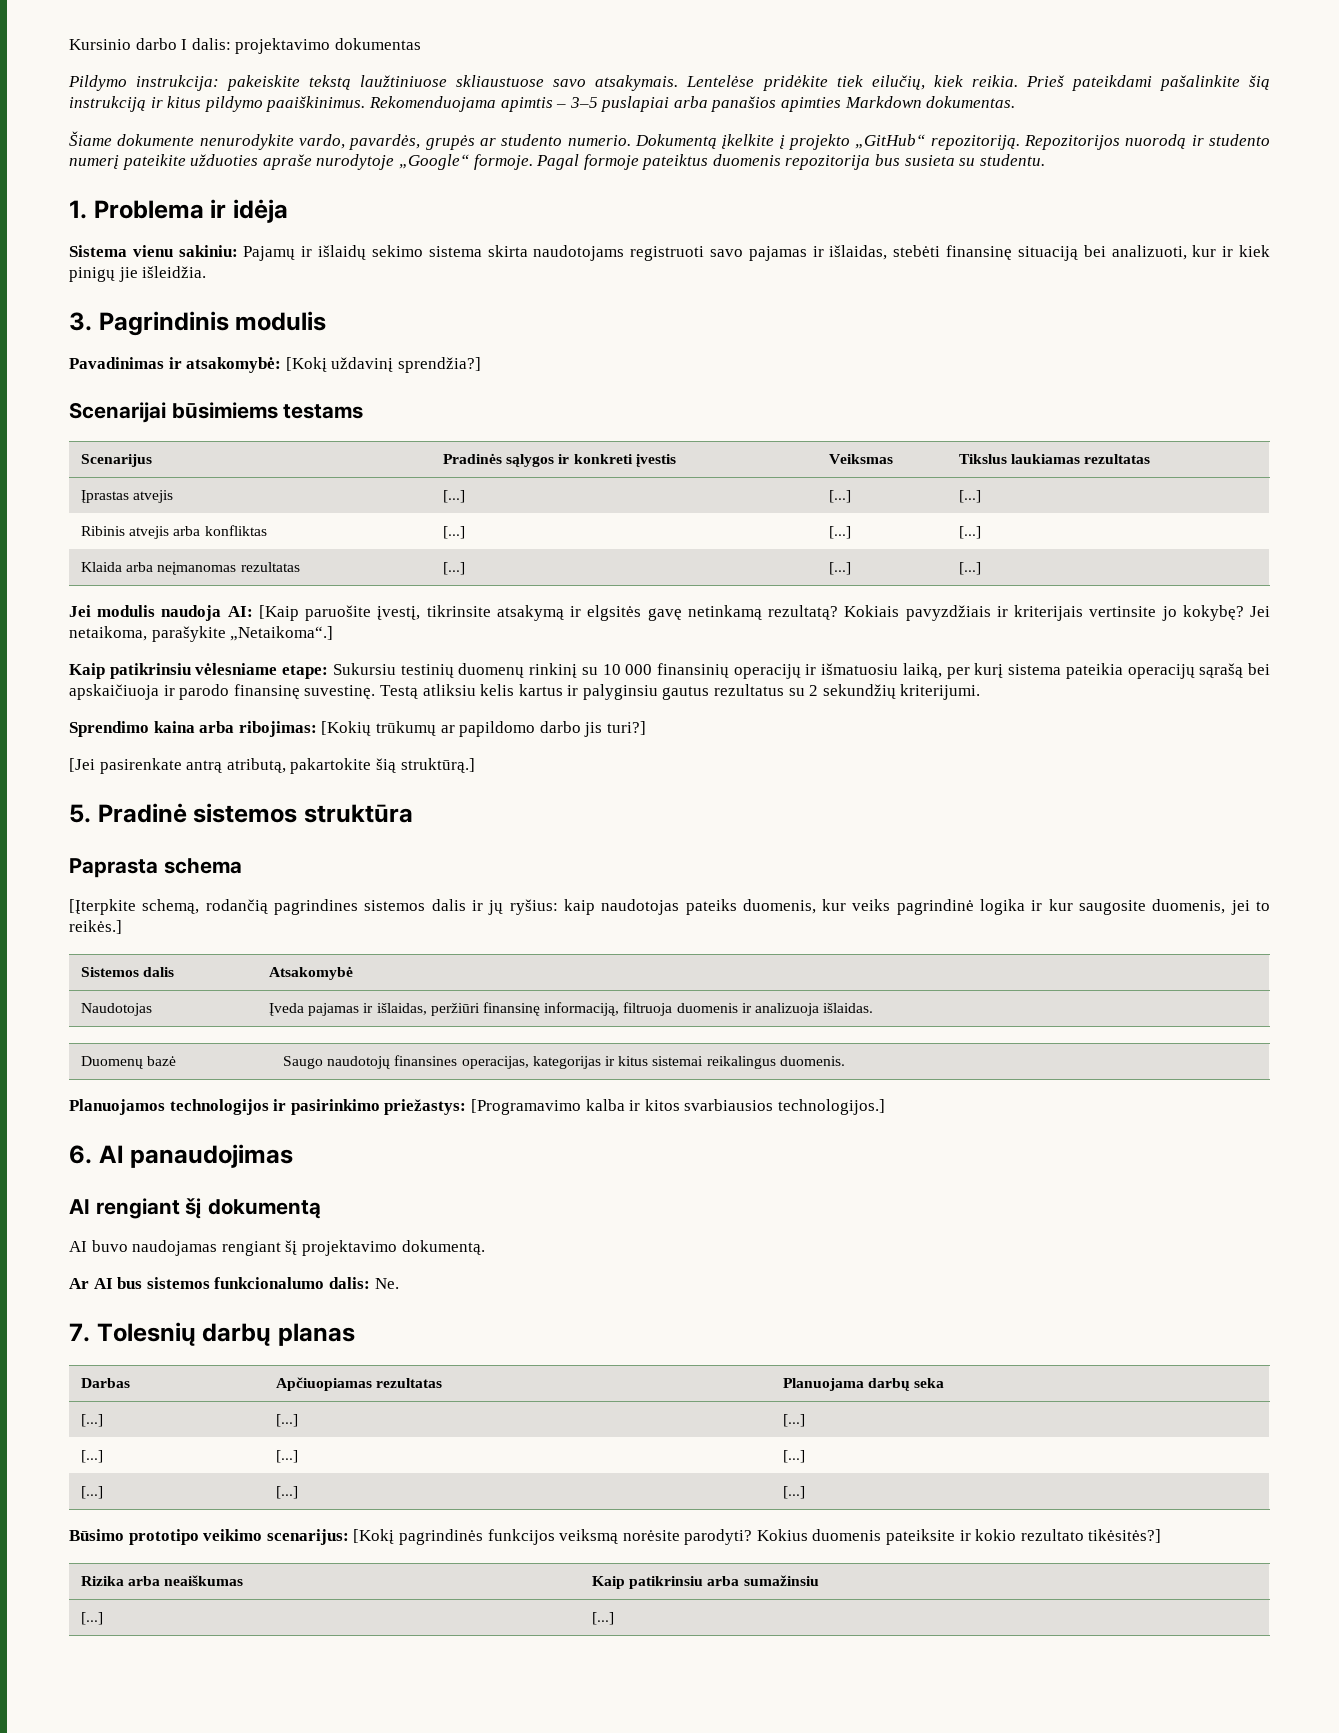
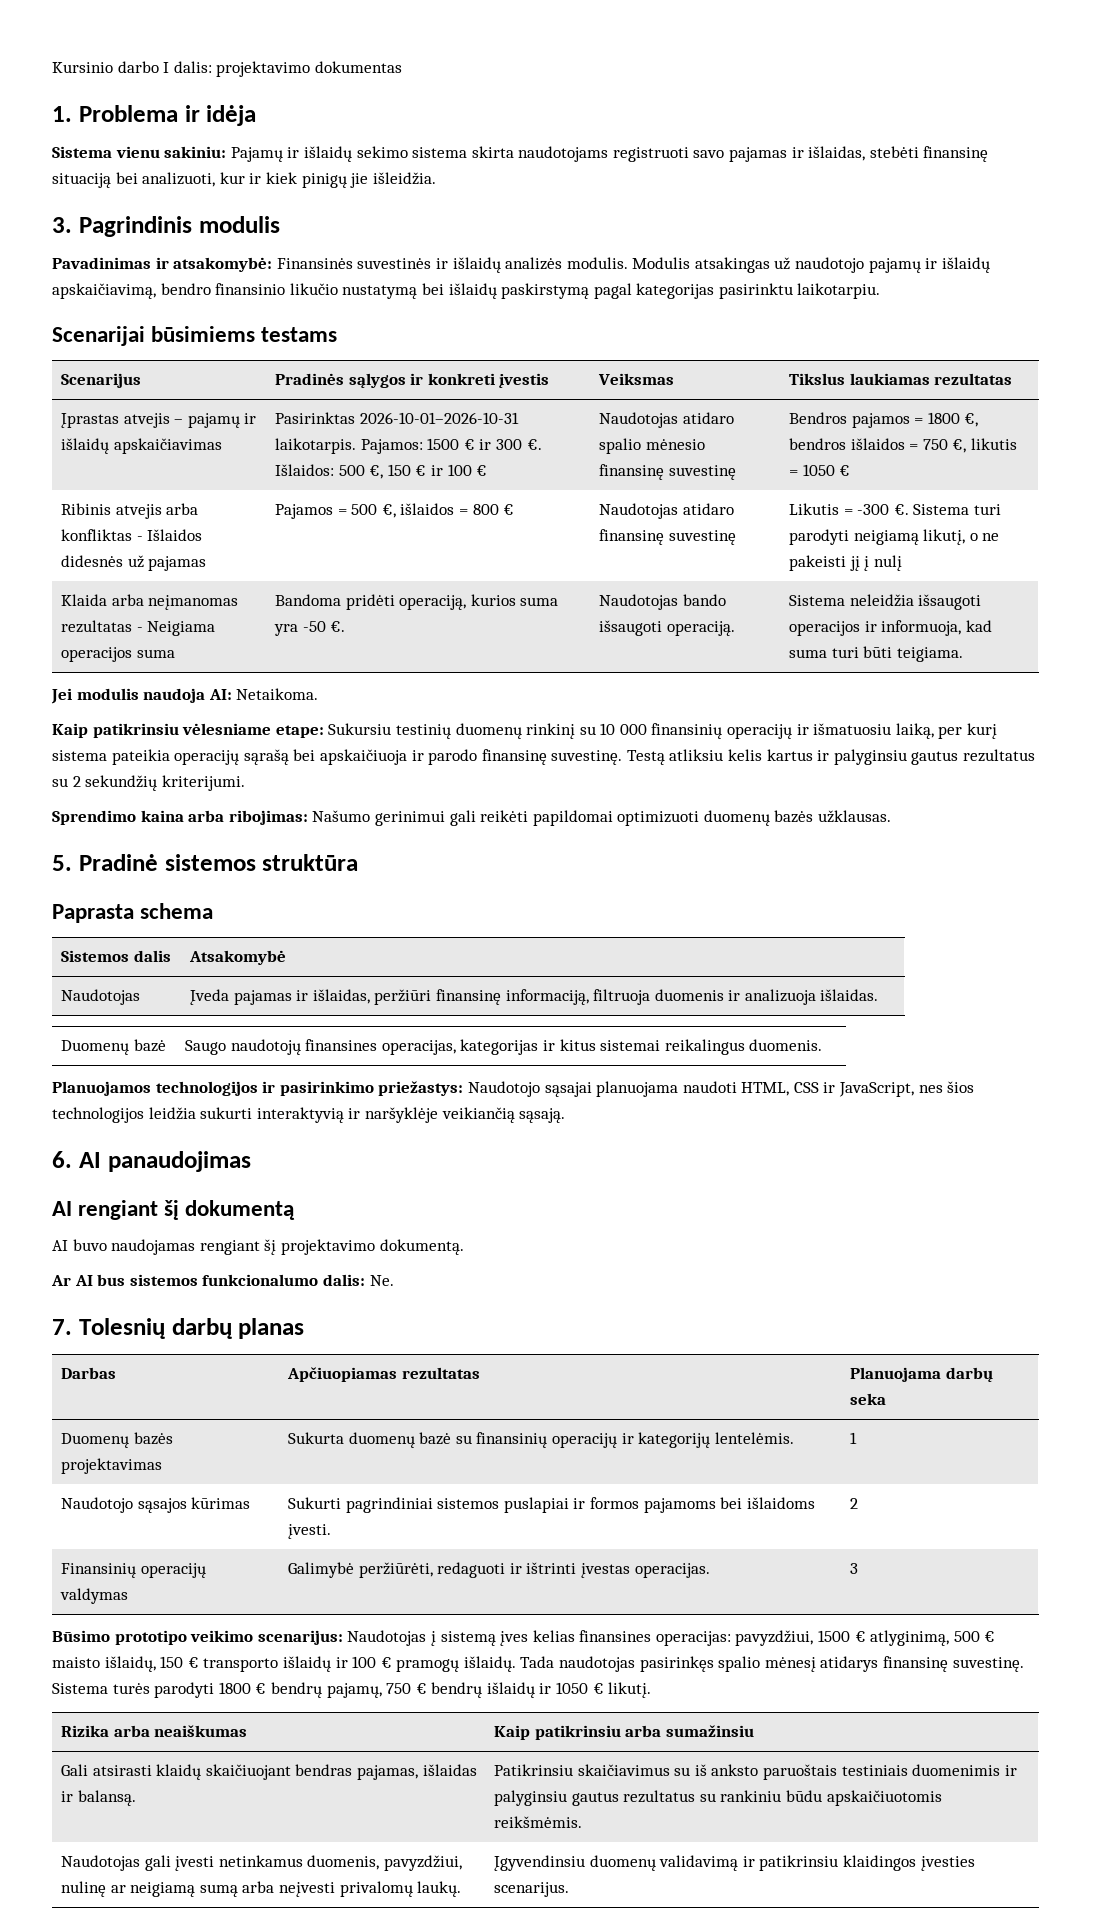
[68,75,1270,91] [69,96,1016,112] [69,131,1270,150] [69,154,1045,170] // Pildymo instrukcija: pakeiskite tekstą laužtiniuose skliaustuose savo atsakymais. Lentelėse pridėkite tiek eilučių, kiek reikia. Prieš pateikdami pašalinkite šią instrukciją ir kitus pildymo paaiškinimus. Rekomenduojama apimtis – 3–5 puslapiai arba panašios apimties Markdown dokumentas. // Šiame dokumente nenurodykite vardo, pavardės, grupės ar studento numerio. Dokumentą įkelkite į projekto „GitHub“ repozitoriją. Repozitorijos nuorodą ir studento numerį pateikite užduoties apraše nurodytoje „Google“ formoje. Pagal formoje pateiktus duomenis repozitorija bus susieta su studentu. -> (402, 67) none
[285,357,481,373] [Kokį uždavinį sprendžia?] -> [276,257,990,273] [52,283,881,299] Finansinės suvestinės ir išlaidų analizės modulis. Modulis atsakingas už naudotojo pajamų ir išlaidų apskaičiavimą, bendro finansinio likučio nustatymą bei išlaidų paskirstymą pagal kategorijas pasirinktu laikotarpiu.
[443,490,466,503] [829,490,852,503] [959,490,982,503] [81,525,267,539] [443,526,466,539] [829,526,852,539] [959,526,982,539] [81,562,300,575] [443,562,466,575] [829,562,852,575] [959,562,982,575] [69,605,1270,621] [69,626,334,642] | [...] | [...] | [...] // Ribinis atvejis arba konfliktas | [...] | [...] | [...] // Klaida arba neįmanomas rezultatas | [...] | [...] | [...] // Jei modulis naudoja AI: [Kaip paruošite įvestį, tikrinsite atsakymą ir elgsitės gavę netinkamą rezultatą? Kokiais pavyzdžiais ir kriterijais vertinsite jo kokybę? Jei netaikoma, parašykite „Netaikoma“.] -> [174,413,257,428] [60,438,222,454] [274,412,519,424] [274,438,542,454] [274,464,488,479] [598,412,734,428] [598,438,705,454] [598,464,736,480] [788,412,979,428] [788,438,1017,453] [788,464,851,476] [60,503,199,519] [60,529,203,541] [60,555,207,571] [274,503,515,519] [598,503,734,519] [598,529,736,545] [788,503,1001,515] [788,529,1000,545] [788,555,902,571] [60,594,239,610] [60,620,216,636] [60,647,175,662] [274,594,559,610] [273,621,346,636] [598,594,726,610] [598,620,735,636] [788,594,982,610] [788,620,992,636] [788,646,963,662] [51,688,319,704] – pajamų ir išlaidų apskaičiavimas | Pasirinktas 2026-10-01–2026-10-31 laikotarpis. Pajamos: 1500 € ir 300 €. Išlaidos: 500 €, 150 € ir 100 € | Naudotojas atidaro spalio mėnesio finansinę suvestinę | Bendros pajamos = 1800 €, bendros išlaidos = 750 €, likutis = 1050 € // Ribinis atvejis arba konfliktas - Išlaidos didesnės už pajamas | Pajamos = 500 €, išlaidos = 800 € | Naudotojas atidaro finansinę suvestinę | Likutis = -300 €. Sistema turi parodyti neigiamą likutį, o ne pakeisti jį į nulį // Klaida arba neįmanomas rezultatas - Neigiama operacijos suma | Bandoma pridėti operaciją, kurios suma yra -50 €. | Naudotojas bando išsaugoti operaciją. | Sistema neleidžia išsaugoti operacijos ir informuoja, kad suma turi būti teigiama. // Jei modulis naudoja AI: Netaikoma.
[321,721,646,737] [69,758,475,774] [Kokių trūkumų ar papildomo darbo jis turi?] // [Jei pasirenkate antrą atributą, pakartokite šią struktūrą.] -> [312,810,892,826] Našumo gerinimui gali reikėti papildomai optimizuoti duomenų bazės užklausas.
[69,899,1271,915] [69,920,122,934] // [Įterpkite schemą, rodančią pagrindines sistemos dalis ir jų ryšius: kaip naudotojas pateiks duomenis, kur veiks pagrindinė logika ir kur saugosite duomenis, jei to reikės.] -> (214, 911) none
[470,1099,885,1115] [Programavimo kalba ir kitos svarbiausios technologijos.] -> [467,1081,975,1097] [52,1107,566,1123] Naudotojo sąsajai planuojama naudoti HTML, CSS ir JavaScript, nes šios technologijos leidžia sukurti interaktyvią ir naršyklėje veikiančią sąsają.
[81,1414,104,1427] [276,1414,299,1427] [783,1414,806,1427] [81,1450,104,1463] [276,1450,299,1463] [783,1450,806,1463] [81,1486,104,1499] [276,1486,299,1499] [783,1486,806,1499] [69,1529,1162,1545] [...] | [...] | [...] // [...] | [...] | [...] // [...] | [...] | [...] // Būsimo prototipo veikimo scenarijus: [Kokį pagrindinės funkcijos veiksmą norėsite parodyti? Kokius duomenis pateiksite ir kokio rezultato tikėsitės?] -> [60,1432,173,1448] [60,1458,162,1474] [287,1432,794,1448] [849,1432,857,1444] [60,1497,251,1513] [287,1497,815,1513] [287,1524,331,1539] [849,1498,858,1509] [60,1563,206,1578] [59,1588,128,1604] [287,1562,710,1578] [849,1563,858,1574] [52,1630,996,1646] [52,1656,1024,1672] [52,1682,652,1698] Duomenų bazės projektavimas | Sukurta duomenų bazė su finansinių operacijų ir kategorijų lentelėmis. | 1 // Naudotojo sąsajos kūrimas | Sukurti pagrindiniai sistemos puslapiai ir formos pajamoms bei išlaidoms įvesti. | 2 // Finansinių operacijų valdymas | Galimybė peržiūrėti, redaguoti ir ištrinti įvestas operacijas. | 3 // Būsimo prototipo veikimo scenarijus: Naudotojas į sistemą įves kelias finansines operacijas: pavyzdžiui, 1500 € atlyginimą, 500 € maisto išlaidų, 150 € transporto išlaidų ir 100 € pramogų išlaidų. Tada naudotojas pasirinkęs spalio mėnesį atidarys finansinę suvestinę. Sistema turės parodyti 1800 € bendrų pajamų, 750 € bendrų išlaidų ir 1050 € likutį.
[81,1612,104,1625] [592,1612,615,1625] [...] | [...] -> [60,1764,477,1780] [60,1790,136,1806] [493,1764,1017,1780] [493,1790,942,1806] [493,1816,582,1828] [60,1855,462,1871] [60,1881,462,1897] [493,1855,975,1871] [493,1882,569,1897] Gali atsirasti klaidų skaičiuojant bendras pajamas, išlaidas ir balansą. | Patikrinsiu skaičiavimus su iš anksto paruoštais testiniais duomenimis ir palyginsiu gautus rezultatus su rankiniu būdu apskaičiuotomis reikšmėmis. // Naudotojas gali įvesti netinkamus duomenis, pavyzdžiui, nulinę ar neigiamą sumą arba neįvesti privalomų laukų. | Įgyvendinsiu duomenų validavimą ir patikrinsiu klaidingos įvesties scenarijus.

